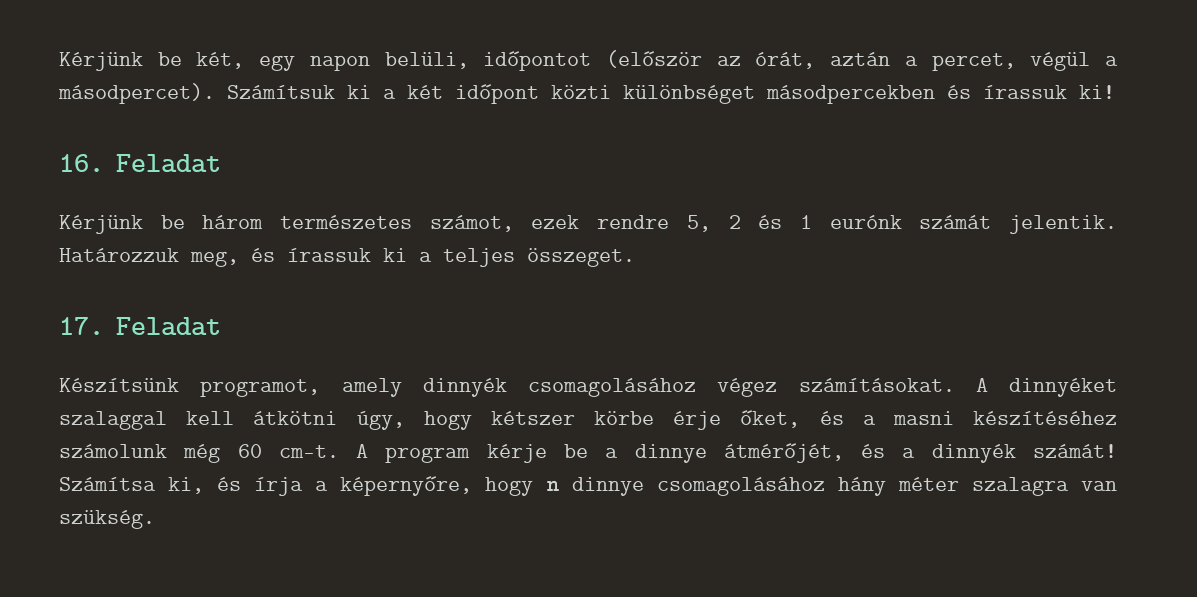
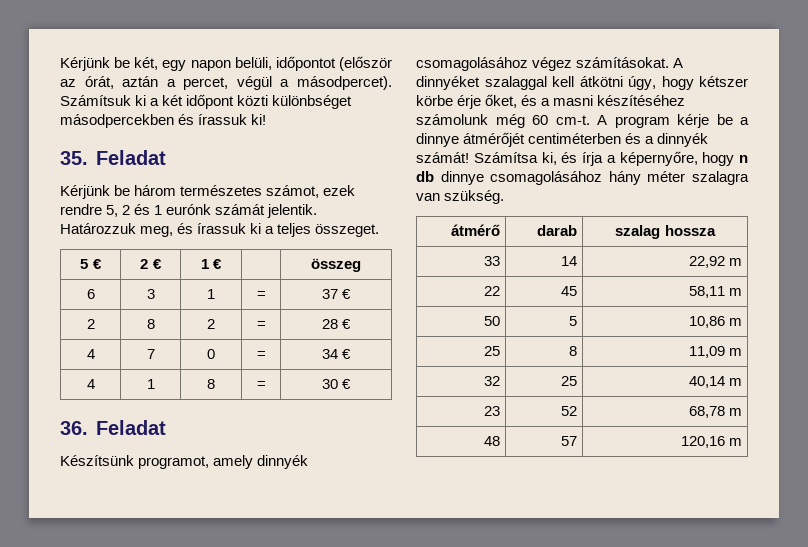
[59,154,104,172] 16. -> [60,151,88,165] 35.
[59,317,104,335] // 17. -> [80,259,102,269] [140,259,162,269] [200,259,223,269] [311,258,361,272] [86,289,95,299] [146,289,155,299] [207,289,215,299] [256,291,266,299] [321,289,352,299] [86,319,95,329] [146,319,155,329] [207,319,215,329] [256,321,266,329] [321,319,352,329] [86,349,95,359] [146,349,155,359] [207,349,215,359] [256,351,266,359] [321,349,352,359] [86,379,95,389] [146,379,155,389] [207,379,215,389] [256,381,266,389] [321,379,352,389] [60,421,88,435] // 5 € | 2 € | 1 € | | összeg // 6 | 3 | 1 | = | 37 € // 2 | 8 | 2 | = | 28 € // 4 | 7 | 0 | = | 34 € // 4 | 1 | 8 | = | 30 € // 36.
[723,443,844,463] átmérőjét, -> [463,132,622,147] átmérőjét centiméterben
(559, 485) none -> [416,171,434,182] db
(155, 519) none -> [450,224,500,236] [536,225,577,236] [615,225,716,239] [483,256,500,266] [560,256,577,266] [688,256,742,268] [483,286,500,296] [560,286,577,296] [688,286,742,298] [483,316,500,326] [568,316,577,326] [688,316,742,328] [483,346,500,356] [568,346,577,356] [688,346,742,358] [483,376,500,386] [560,376,577,386] [688,376,742,388] [483,406,500,416] [560,406,577,416] [688,406,742,418] [483,436,500,446] [560,436,577,446] [680,436,742,448] // átmérő | darab | szalag hossza // 33 | 14 | 22,92 m // 22 | 45 | 58,11 m // 50 | 5 | 10,86 m // 25 | 8 | 11,09 m // 32 | 25 | 40,14 m // 23 | 52 | 68,78 m // 48 | 57 | 120,16 m

